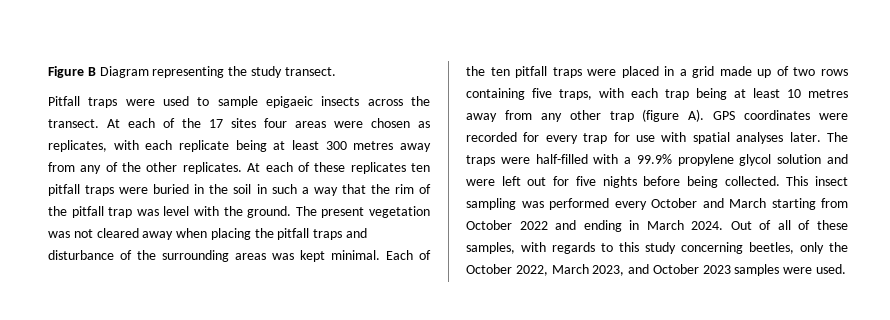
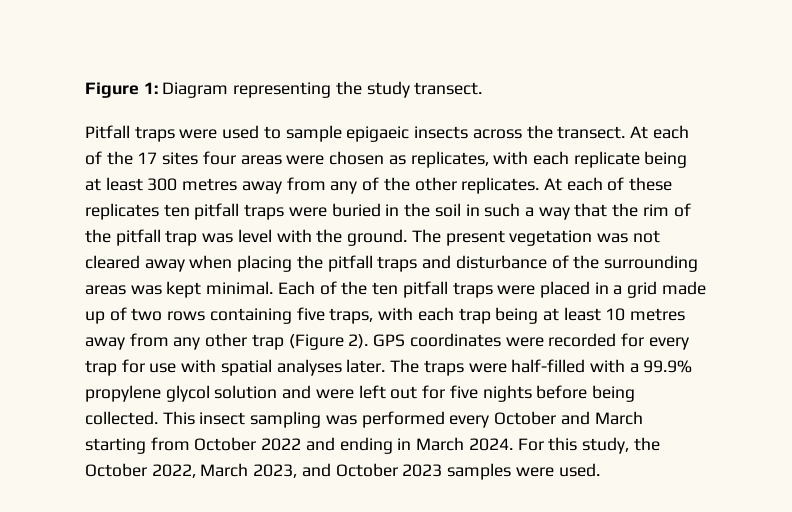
[87,67,96,76] B -> [143,82,158,94] 1:
[642,109,705,122] (figure A). -> [288,334,369,350] (Figure 2).
[730,220,848,230] [466,242,824,254] Out of all of these samples, with regards to this study concerning beetles, only -> [517,437,629,454] For this study,

